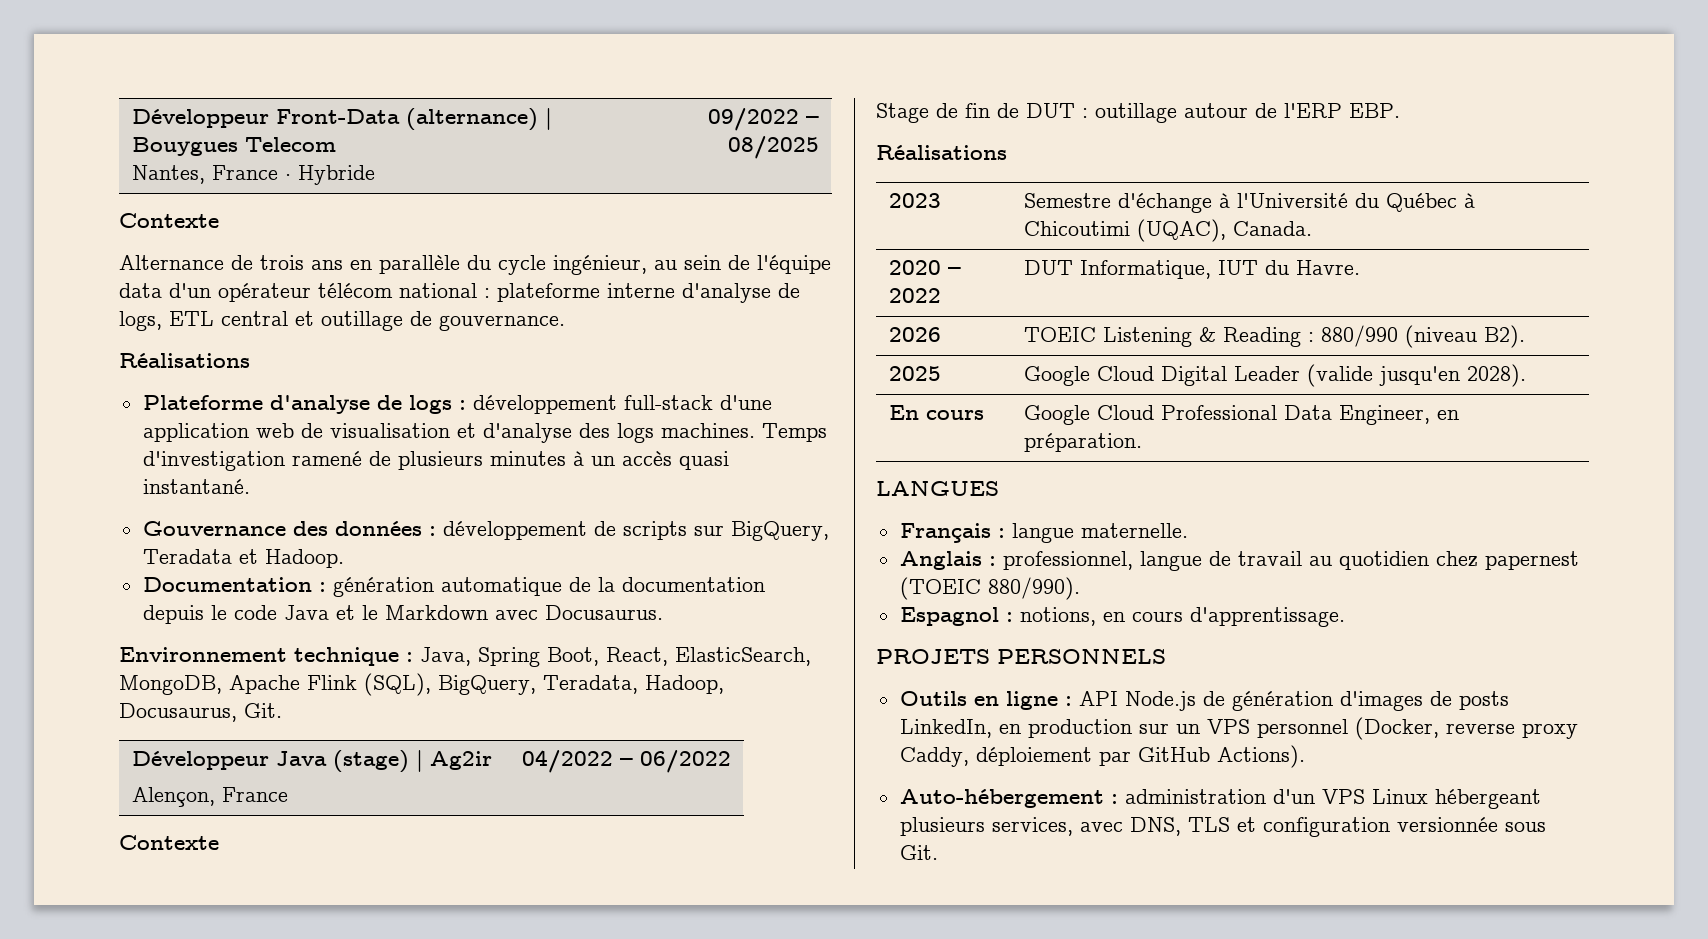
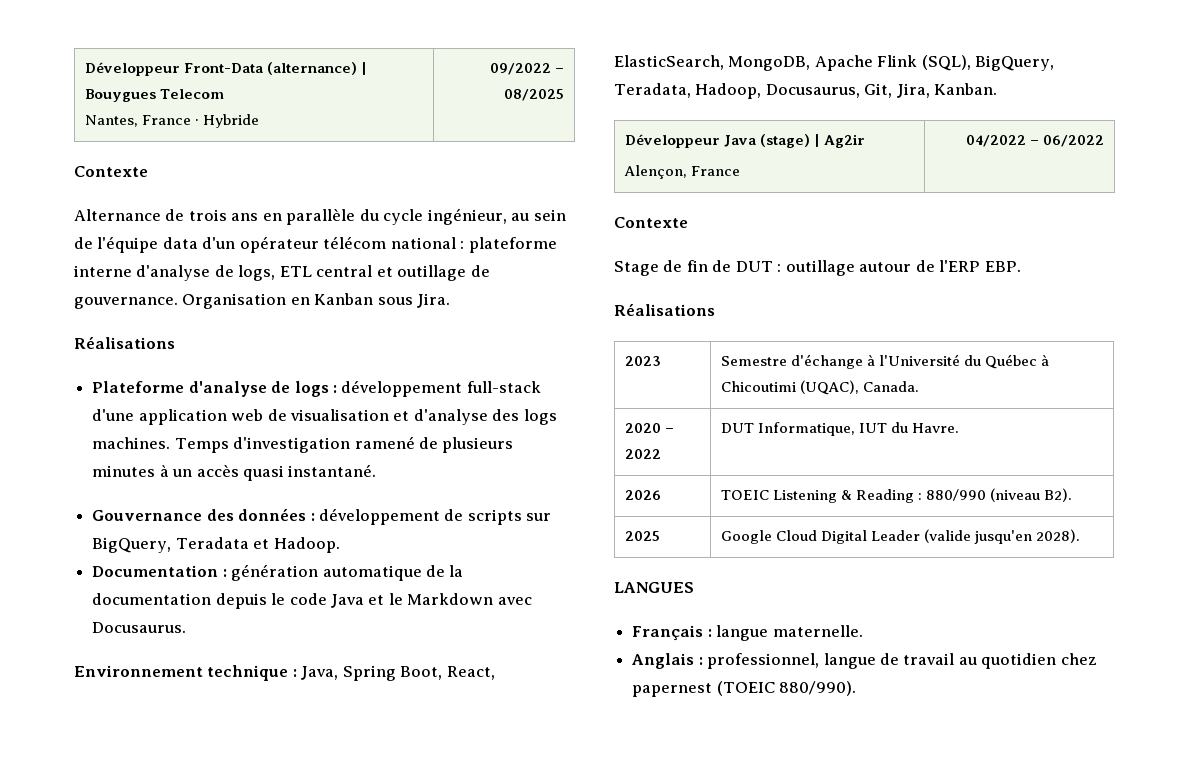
(565, 323) none -> [182,293,451,309] Organisation en Kanban sous Jira.
[244,703,282,718] Git. -> [864,83,998,98] Git, Jira, Kanban.
[888,405,984,420] [1023,405,1459,425] [1023,433,1142,452] // En cours | Google Cloud Professional Data Engineer, en préparation. -> (1081, 536) none
[899,607,1345,627] [876,649,1166,664] [899,691,1509,711] [899,717,1578,740] [899,745,1305,768] [899,789,1541,809] [899,817,1546,837] [899,845,938,860] // Espagnol : notions, en cours d'apprentissage. // PROJETS PERSONNELS // Outils en ligne : API Node.js de génération d'images de posts LinkedIn, en production sur un VPS personnel (Docker, reverse proxy Caddy, déploiement par GitHub Actions). // Auto-hébergement : administration d'un VPS Linux hébergeant plusieurs services, avec DNS, TLS et configuration versionnée sous Git. -> (857, 688) none

